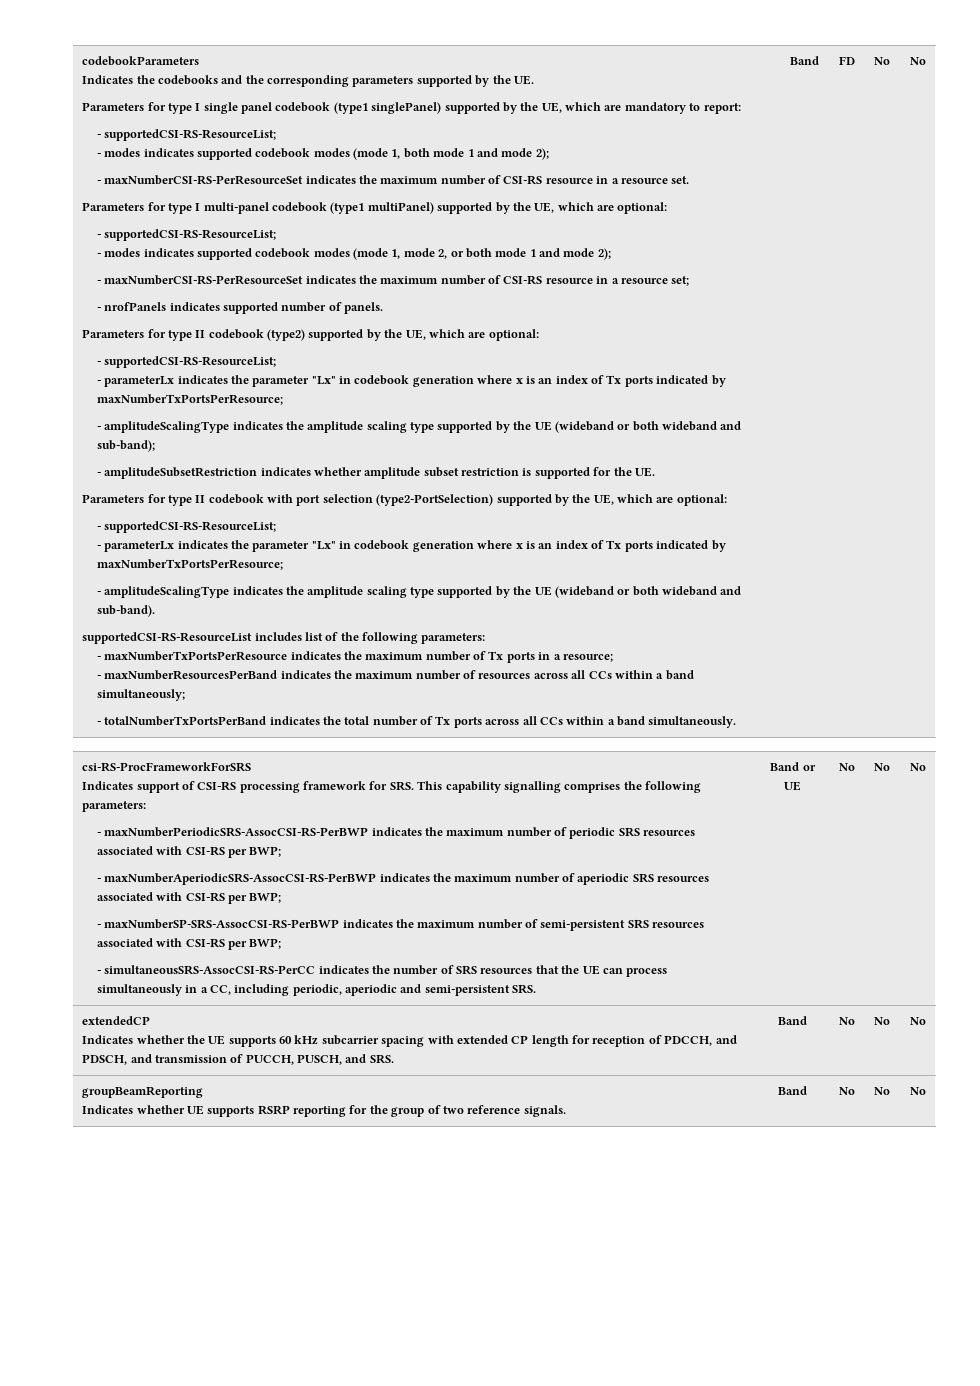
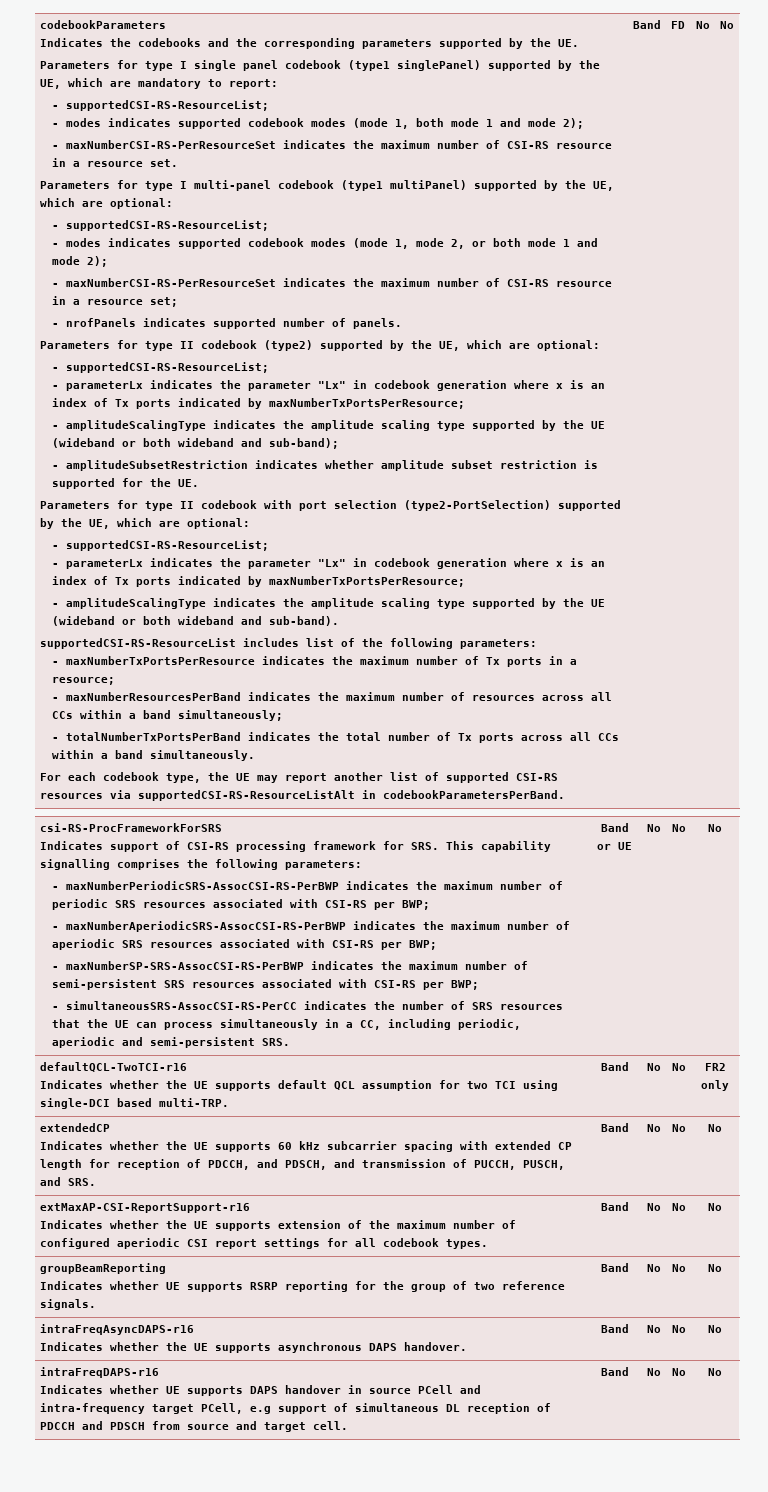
(737, 722) none -> [39,772,558,783] [39,790,565,801] // For each codebook type, the UE may report another list of supported CSI-RS resources via supportedCSI-RS-ResourceListAlt in codebookParametersPerBand.
(926, 767) none -> [39,1062,187,1072] [39,1080,558,1091] [39,1098,229,1109] [600,1062,629,1071] [647,1063,661,1071] [671,1063,686,1071] [704,1063,726,1071] [701,1080,729,1091] // defaultQCL-TwoTCI-r16 // Indicates whether the UE supports default QCL assumption for two TCI using single-DCI based multi-TRP. | Band | No | No | FR2 only
(926, 1021) none -> [39,1203,250,1213] [39,1220,516,1231] [39,1238,488,1249] [600,1202,629,1211] [647,1203,661,1211] [671,1203,686,1211] [708,1203,722,1211] // extMaxAP-CSI-ReportSupport-r16 // Indicates whether the UE supports extension of the maximum number of configured aperiodic CSI report settings for all codebook types. | Band | No | No | No
(926, 1091) none -> [39,1324,194,1335] [39,1342,467,1353] [600,1324,629,1333] [647,1325,661,1333] [671,1325,686,1333] [708,1325,722,1333] [39,1367,159,1378] [39,1385,481,1396] [39,1403,551,1414] [39,1421,348,1432] [600,1367,629,1376] [647,1368,661,1376] [671,1368,686,1376] [708,1368,722,1376] // intraFreqAsyncDAPS-r16 // Indicates whether the UE supports asynchronous DAPS handover. | Band | No | No | No // intraFreqDAPS-r16 // Indicates whether UE supports DAPS handover in source PCell and intra-frequency target PCell, e.g support of simultaneous DL reception of PDCCH and PDSCH from source and target cell. | Band | No | No | No

